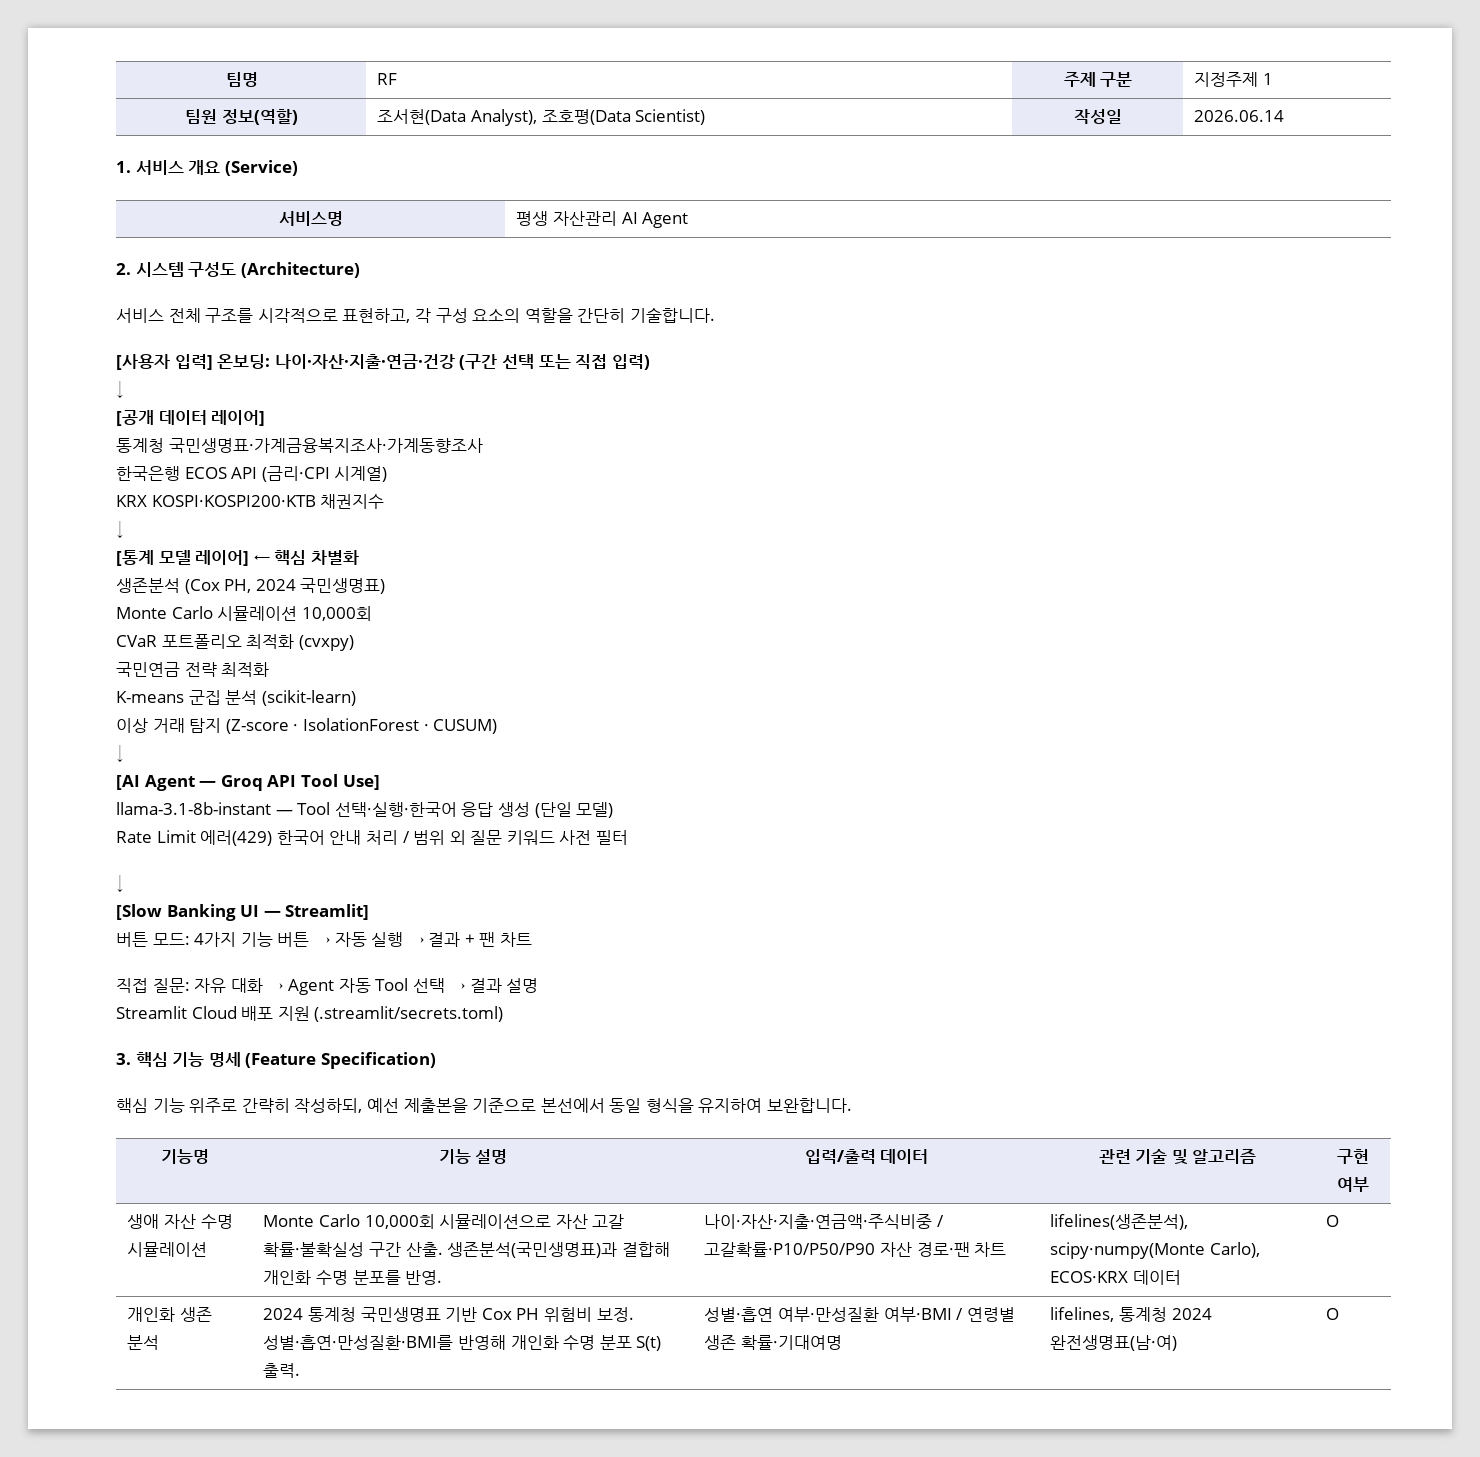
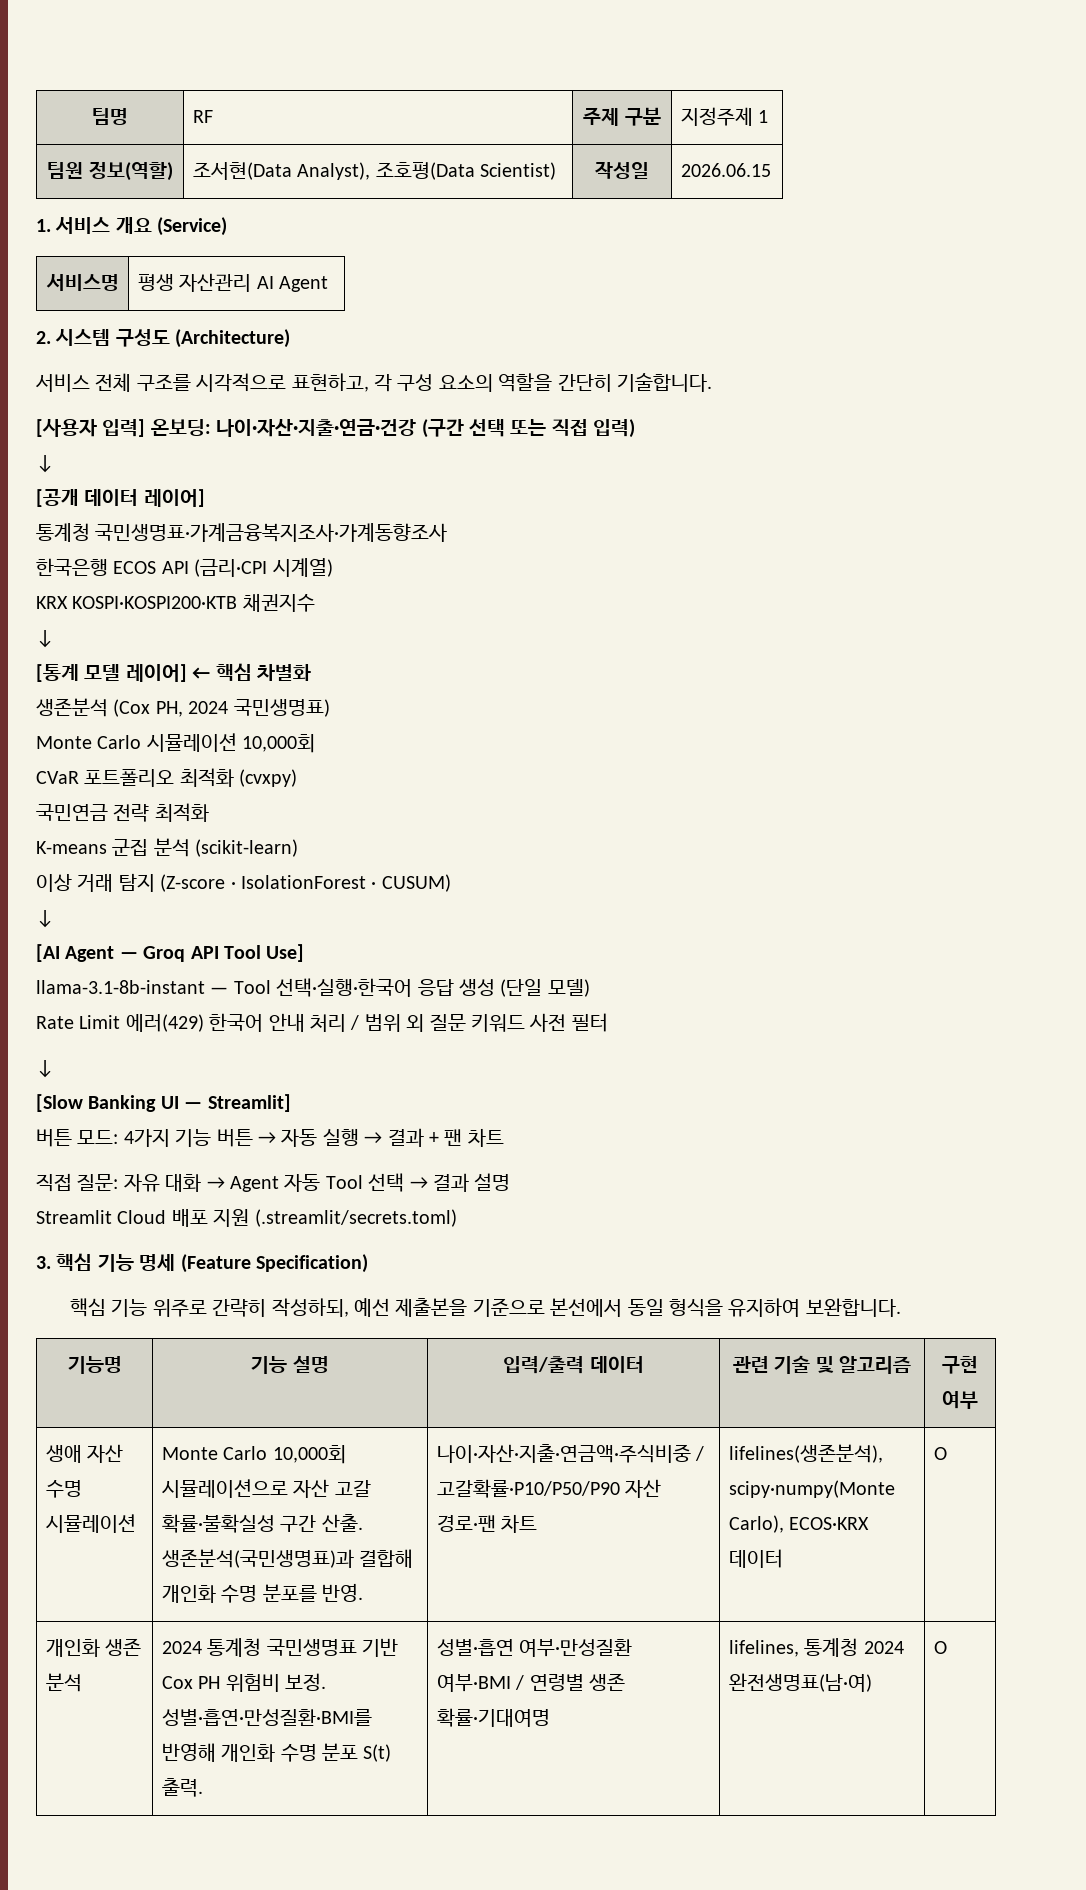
[1194,110,1285,122] 2026.06.14 -> [680,163,771,177] 2026.06.15

